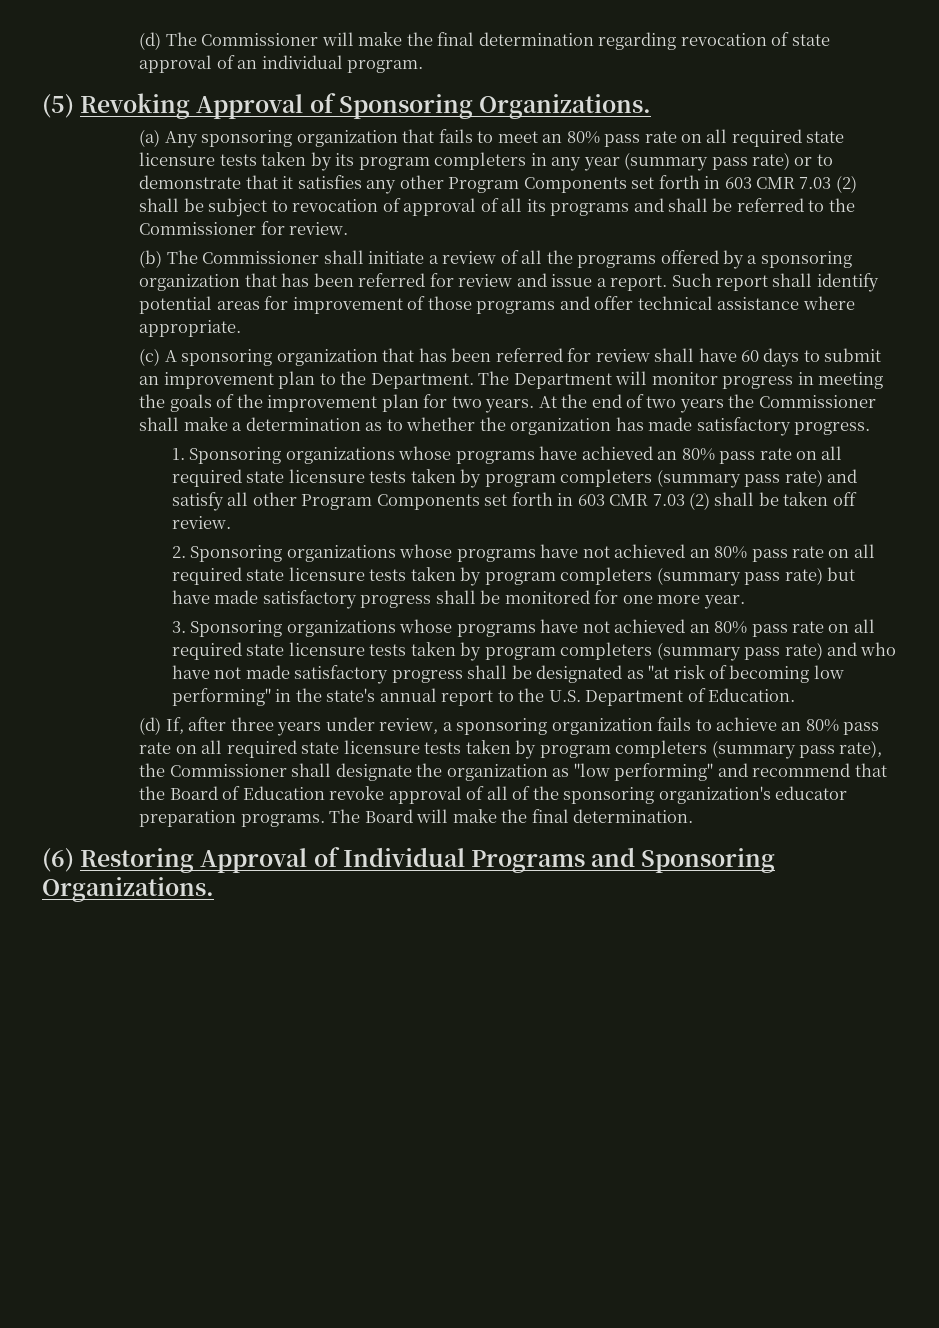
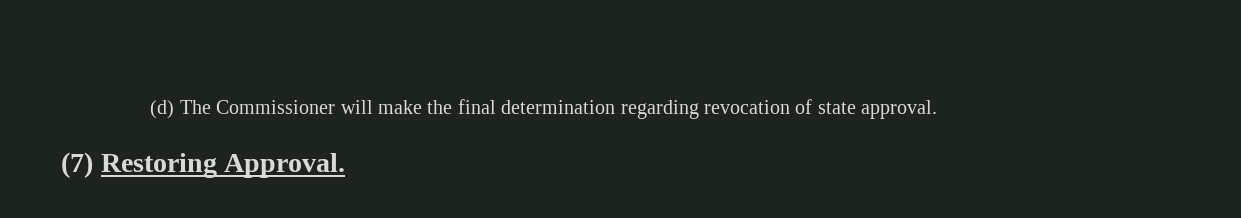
[139,55,424,73] [42,93,652,119] [139,129,845,148] [139,152,833,171] [139,175,857,194] [139,198,855,217] [139,221,349,235] [139,250,852,269] [139,273,879,292] [139,296,855,314] [139,320,242,337] [139,348,882,367] [139,371,883,389] [139,394,876,413] [139,417,870,436] [171,446,843,464] [171,469,857,488] [171,492,857,511] [171,516,231,529] [171,544,875,562] [171,567,855,586] [171,590,745,609] [171,619,875,637] [171,642,897,661] [171,665,844,684] [171,688,795,706] [139,717,880,736] [139,740,883,759] [139,763,887,781] [139,786,847,804] [139,809,694,827] [42,847,776,873] [42,877,214,902] approval of an individual program. // (5) Revoking Approval of Sponsoring Organizations. // (a) Any sponsoring organization that fails to meet an 80% pass rate on all required state licensure tests taken by its program completers in any year (summary pass rate) or to demonstrate that it satisfies any other Program Components set forth in 603 CMR 7.03 (2) shall be subject to revocation of approval of all its programs and shall be referred to the Commissioner for review. // (b) The Commissioner shall initiate a review of all the programs offered by a sponsoring organization that has been referred for review and issue a report. Such report shall identify potential areas for improvement of those programs and offer technical assistance where appropriate. // (c) A sponsoring organization that has been referred for review shall have 60 days to submit an improvement plan to the Department. The Department will monitor progress in meeting the goals of the improvement plan for two years. At the end of two years the Commissioner shall make a determination as to whether the organization has made satisfactory progress. // 1. Sponsoring organizations whose programs have achieved an 80% pass rate on all required state licensure tests taken by program completers (summary pass rate) and satisfy all other Program Components set forth in 603 CMR 7.03 (2) shall be taken off review. // 2. Sponsoring organizations whose programs have not achieved an 80% pass rate on all required state licensure tests taken by program completers (summary pass rate) but have made satisfactory progress shall be monitored for one more year. // 3. Sponsoring organizations whose programs have not achieved an 80% pass rate on all required state licensure tests taken by program completers (summary pass rate) and who have not made satisfactory progress shall be designated as "at risk of becoming low performing" in the state's annual report to the U.S. Department of Education. // (d) If, after three years under review, a sponsoring organization fails to achieve an 80% pass rate on all required state licensure tests taken by program completers (summary pass rate), the Commissioner shall designate the organization as "low performing" and recommend that the Board of Education revoke approval of all of the sponsoring organization's educator preparation programs. The Board will make the final determination. // (6) Restoring Approval of Individual Programs and Sponsoring Organizations. -> [861,100,938,119] [61,152,346,178] approval. // (7) Restoring Approval.

